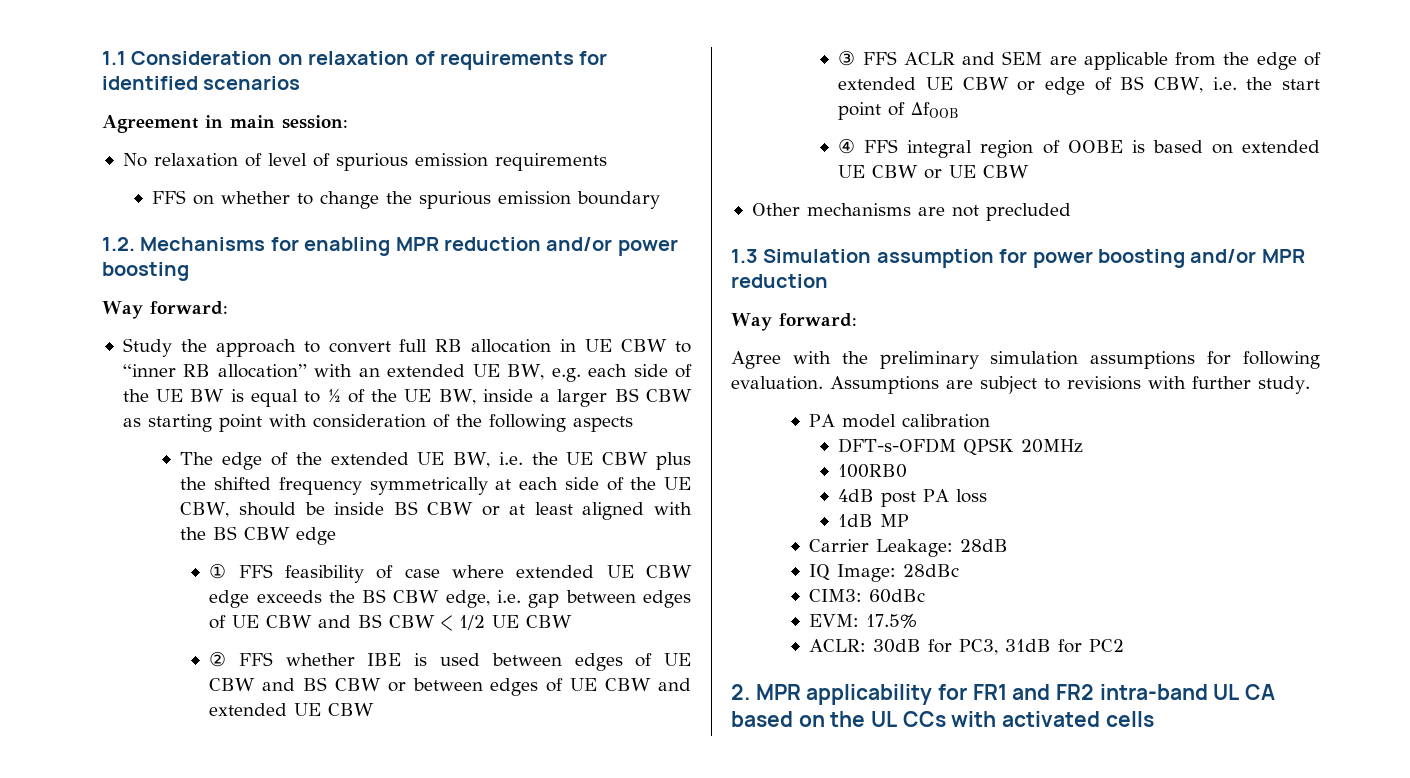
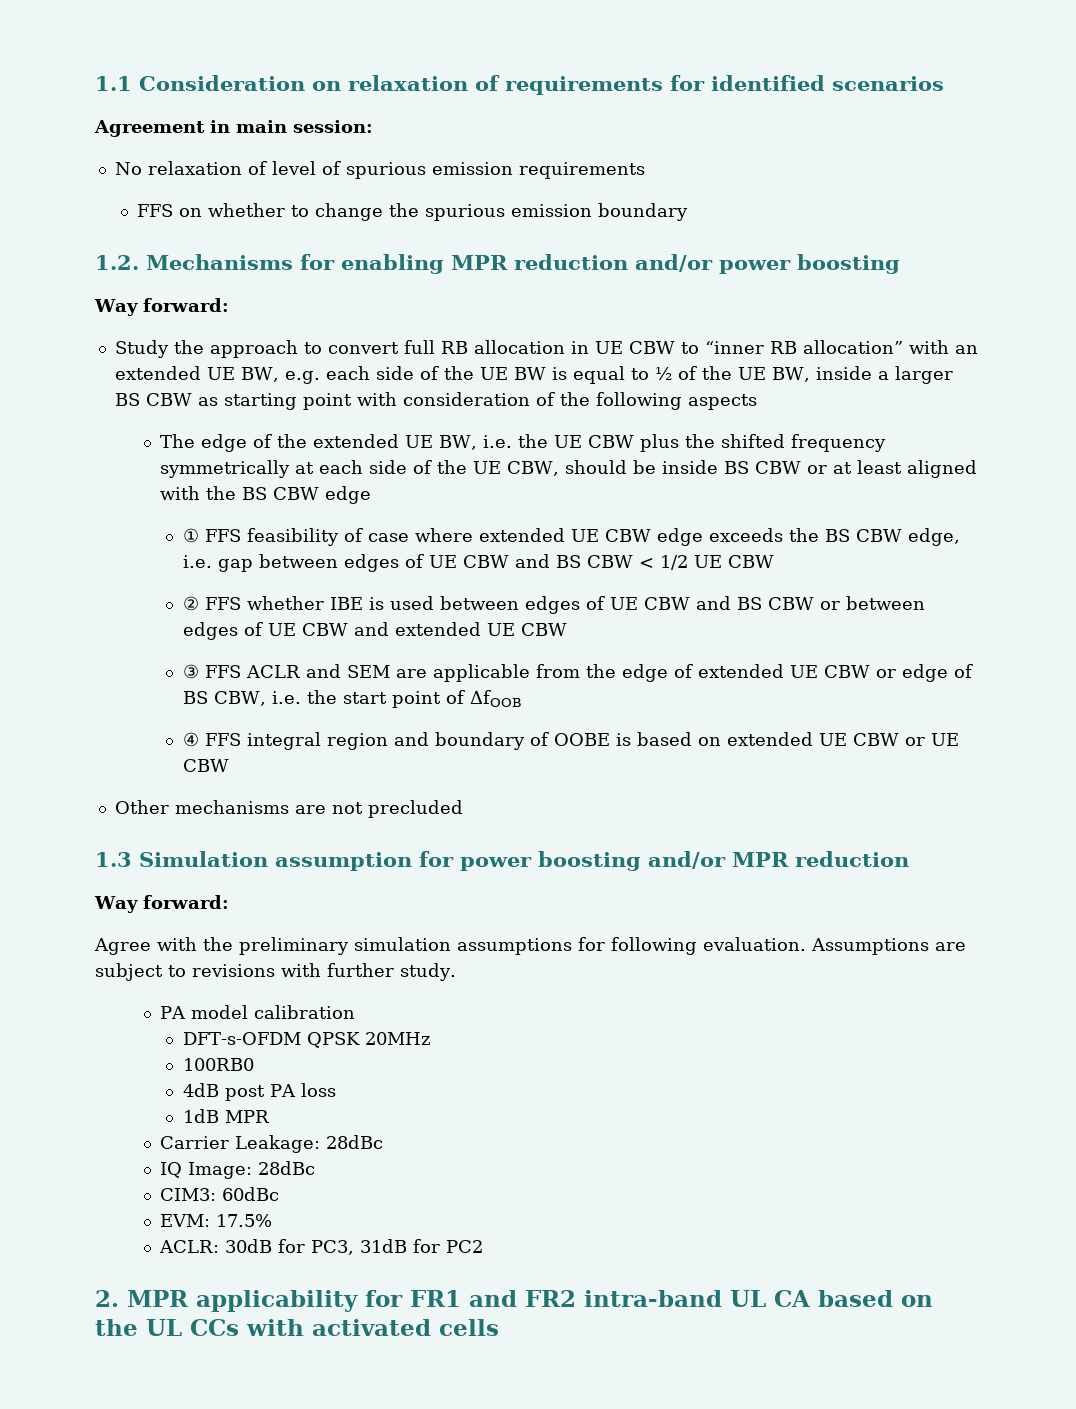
(1034, 149) none -> [393,732,525,750] and boundary
[880,514,910,527] MP -> [224,1110,269,1123] MPR
[960,539,1009,552] 28dB -> [325,1135,383,1149] 28dBc

